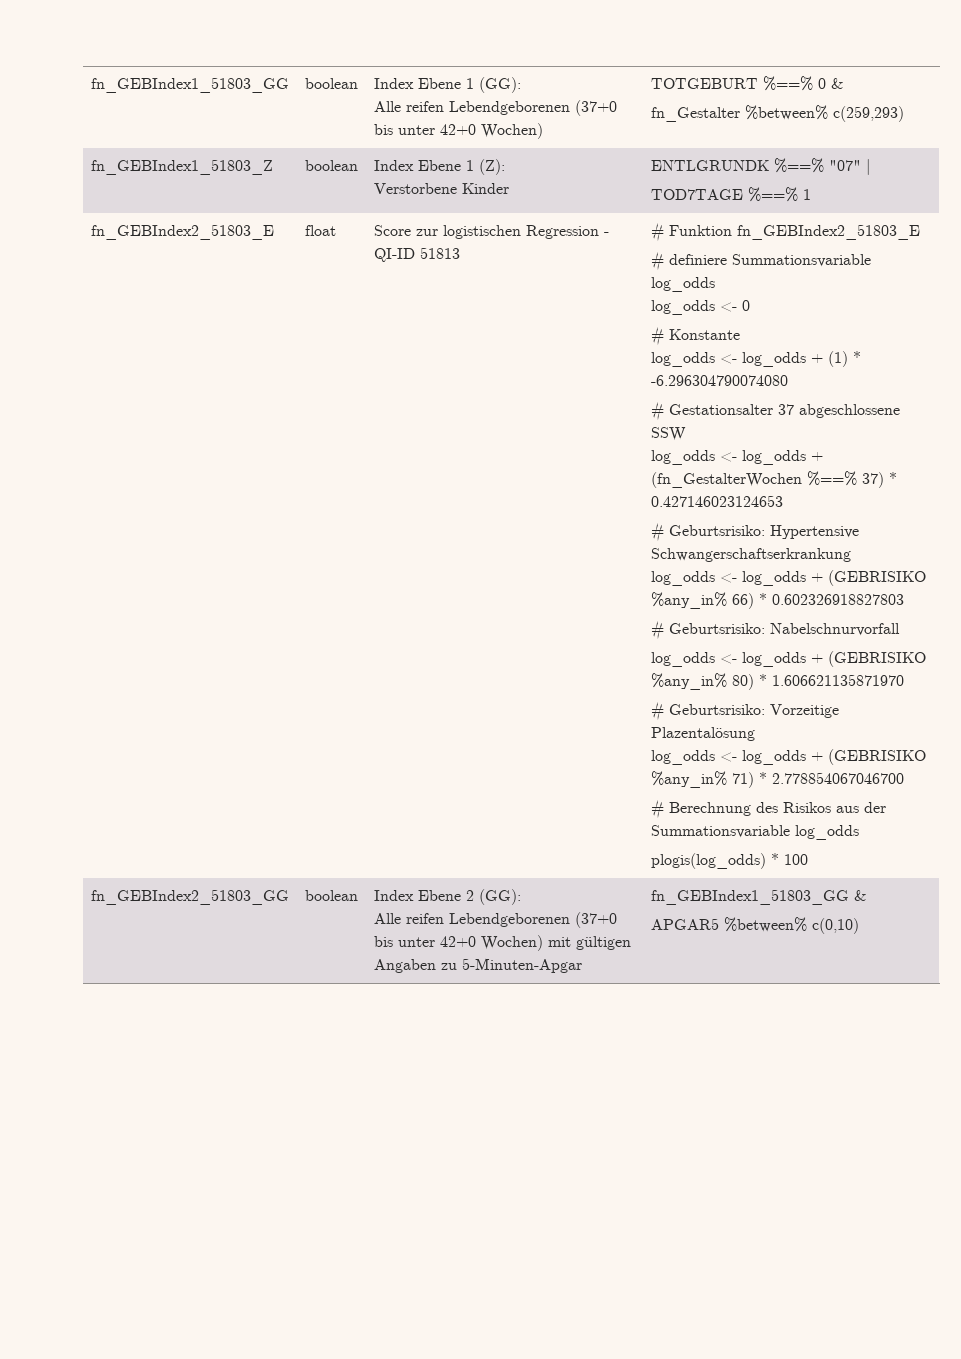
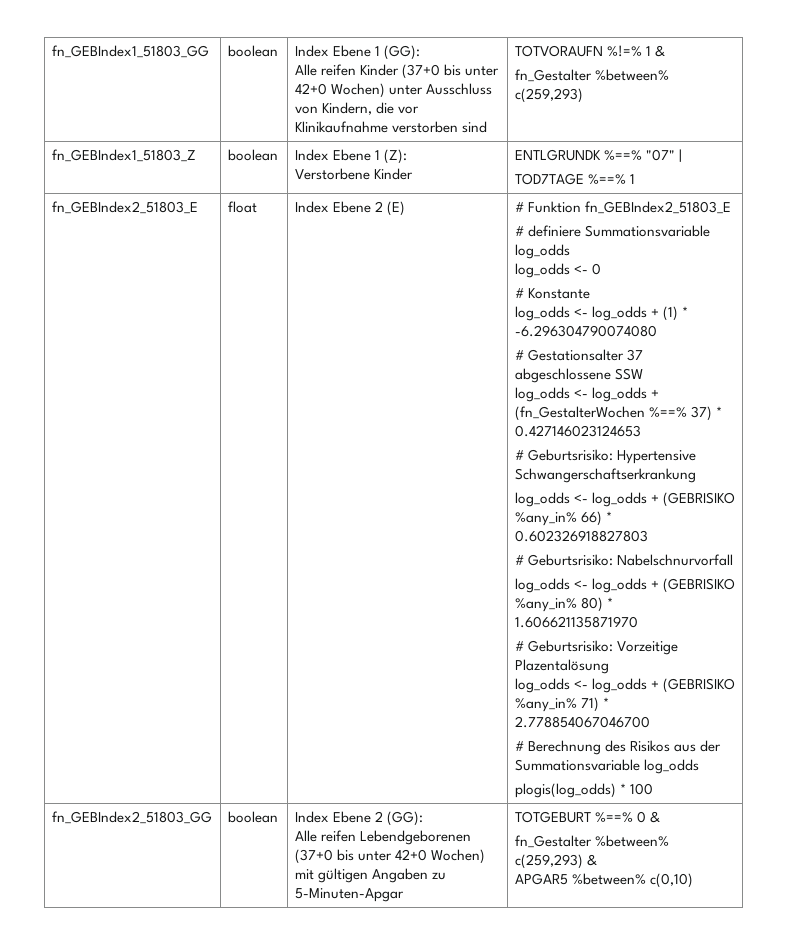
[448,100,617,116] [373,123,543,139] [650,76,826,91] Lebendgeborenen (37+0 bis unter 42+0 Wochen) | TOTGEBURT %==% 0 -> [359,64,500,79] [294,83,493,98] [294,102,420,115] [294,121,487,133] [514,45,651,57] Kinder (37+0 bis unter 42+0 Wochen) unter Ausschluss von Kindern, die vor Klinikaufnahme verstorben sind | TOTVORAUFN %!=% 1
[373,225,609,239] [373,247,460,262] Score zur logistischen Regression - QI-ID 51813 -> [294,201,406,216] Index Ebene 2 (E)
[650,889,849,905] fn_GEBIndex1_51803_GG -> [514,811,661,823] [514,835,669,848] [514,854,583,869] TOTGEBURT %==% 0 & // fn_Gestalter %between% c(259,293)

